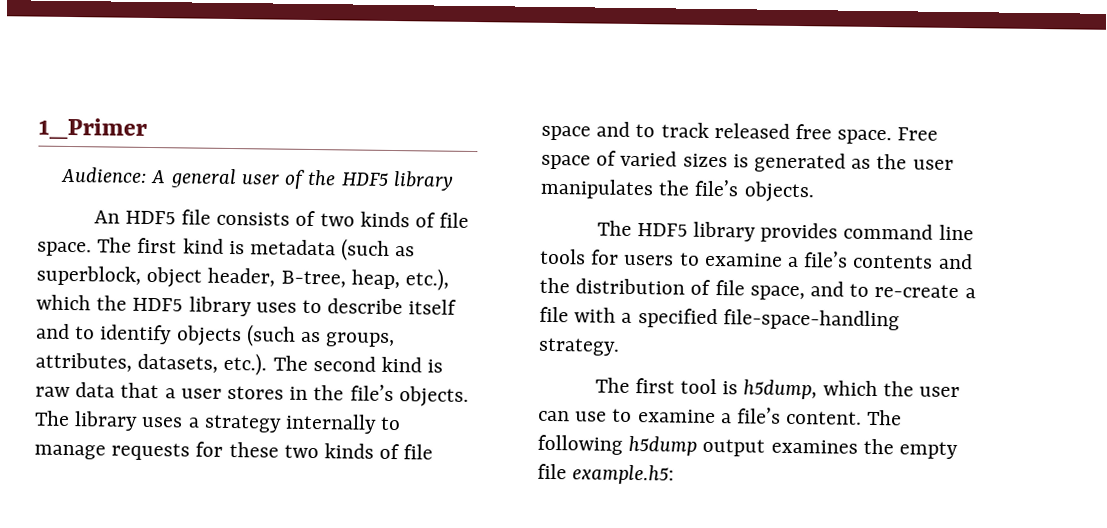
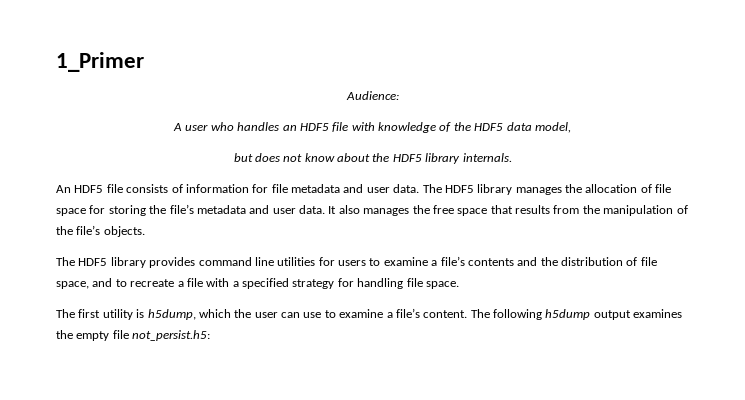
[150,168,454,191] A general user of the HDF5 library -> [173,122,571,133] [233,153,512,164] // A user who handles an HDF5 file with knowledge of the HDF5 data model, // but does not know about the HDF5 library internals.
[319,211,470,228] [37,237,416,261] [36,265,450,291] [36,294,458,317] [36,323,396,348] [35,352,444,376] [35,382,469,407] [34,410,402,434] [34,441,434,461] [541,121,939,145] [541,150,954,173] [540,178,654,200] two kinds of file space. The first kind is metadata (such as superblock, object header, B-tree, heap, etc.), which the HDF5 library uses to describe itself and to identify objects (such as groups, attributes, datasets, etc.). The second kind is raw data that a user stores in the file’s objects. The library uses a strategy internally to manage requests for these two kinds of file space and to track released free space. Free space of varied sizes is generated as the user manipulates -> [185,184,672,195] [56,204,688,216] information for file metadata and user data. The HDF5 library manages the allocation of file space for storing the file’s metadata and user data. It also manages the free space that results from the manipulation of
[540,248,586,265] tools -> [277,257,316,266] utilities
[874,283,960,299] re-create -> [130,279,175,287] recreate
[722,309,900,331] [538,337,620,356] [594,377,718,395] file-space-handling strategy. // The first tool -> [292,278,459,289] [56,309,133,320] strategy for handling file space. // The first utility
[572,464,675,485] example.h5: -> [132,330,211,341] not_persist.h5:

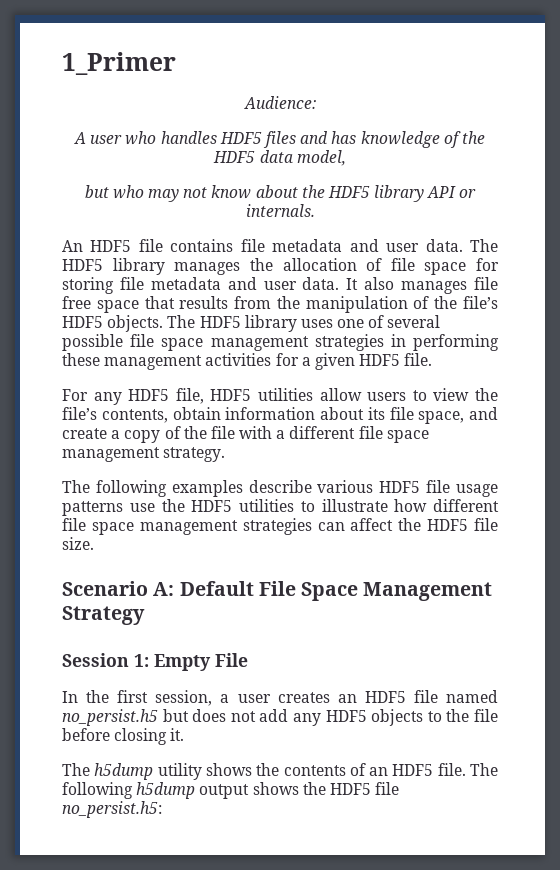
[282,122,375,132] an HDF5 file with -> [219,131,357,148] HDF5 files and has
[254,153,280,162] does -> [112,185,179,202] who may
(461, 158) none -> [427,186,477,198] API or
[126,184,269,193] consists of information for -> [170,239,234,252] contains
[149,204,194,214] the file’s -> [119,277,144,290] file
[412,205,430,214] the -> [474,277,499,290] file
(101, 230) none -> [62,316,103,328] HDF5
[56,256,657,268] [56,278,459,289] [56,308,683,320] [56,330,211,341] // The HDF5 library provides command line utilities for users to examine a file’s contents and the distribution of file space, and to recreate a file with a specified strategy for handling file space. // The first utility is h5dump, which the user can use to examine a file’s content. The following h5dump output examines the empty file not_persist.h5: -> [167,315,441,332] [62,334,499,351] [62,353,433,370] [62,388,499,405] [62,407,498,424] [62,426,429,443] [62,447,226,462] [62,480,498,497] [62,499,499,516] [62,518,498,535] [62,537,94,550] [62,581,493,601] [62,606,145,625] [62,653,248,671] [62,690,499,706] [62,709,499,726] [62,728,185,745] [62,763,499,780] [62,782,400,799] [62,801,162,818] The HDF5 library uses one of several possible file space management strategies in performing these management activities for a given HDF5 file. // For any HDF5 file, HDF5 utilities allow users to view the file’s contents, obtain information about its file space, and create a copy of the file with a different file space management strategy. // The following examples describe various HDF5 file usage patterns use the HDF5 utilities to illustrate how different file space management strategies can affect the HDF5 file size. // Scenario A: Default File Space Management Strategy // Session 1: Empty File // In the first session, a user creates an HDF5 file named no_persist.h5 but does not add any HDF5 objects to the file before closing it. // The h5dump utility shows the contents of an HDF5 file. The following h5dump output shows the HDF5 file no_persist.h5:

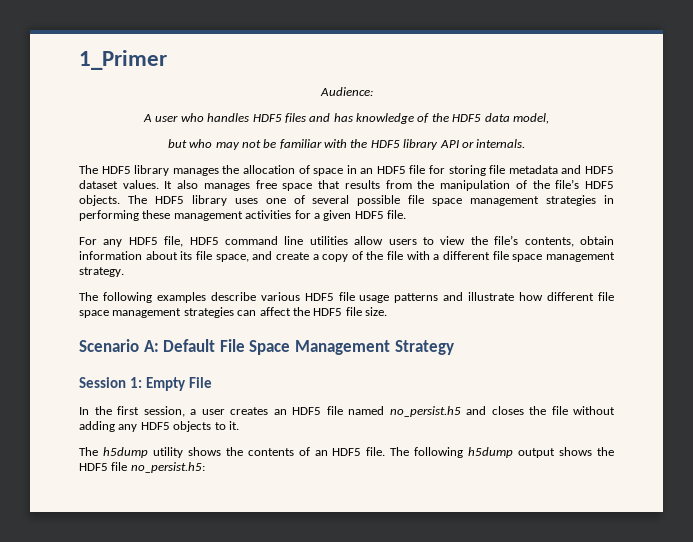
[211,185,298,199] know about -> [263,139,347,149] be familiar with
[62,239,463,252] An HDF5 file contains file metadata and user data. -> (526, 143) none
[390,258,467,275] file space -> [313,165,426,176] space in an HDF5 file
[263,277,340,290] user data. -> [584,166,614,174] [79,180,159,189] HDF5 dataset values.
[474,277,499,290] file -> (250, 187) none
(252, 395) none -> [225,236,304,245] command line
[129,499,315,512] use the HDF5 utilities to -> [443,292,464,301] and
[162,709,499,726] [62,728,168,745] but does not add any HDF5 objects to the file before closing -> [466,406,615,415] [79,421,226,432] and closes the file without adding any HDF5 objects to

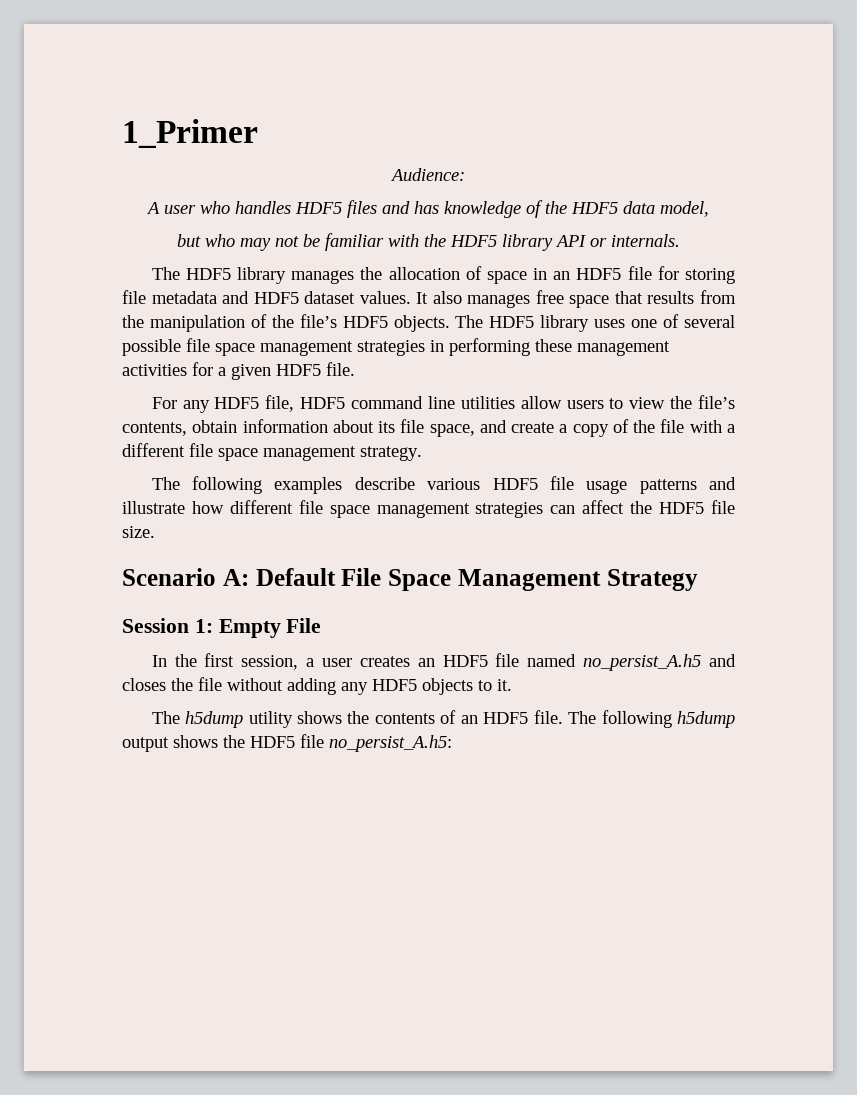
[389,406,461,417] no_persist.h5 -> [583,654,702,671] no_persist_A.h5
[130,462,205,473] no_persist.h5: -> [329,735,452,752] no_persist_A.h5:

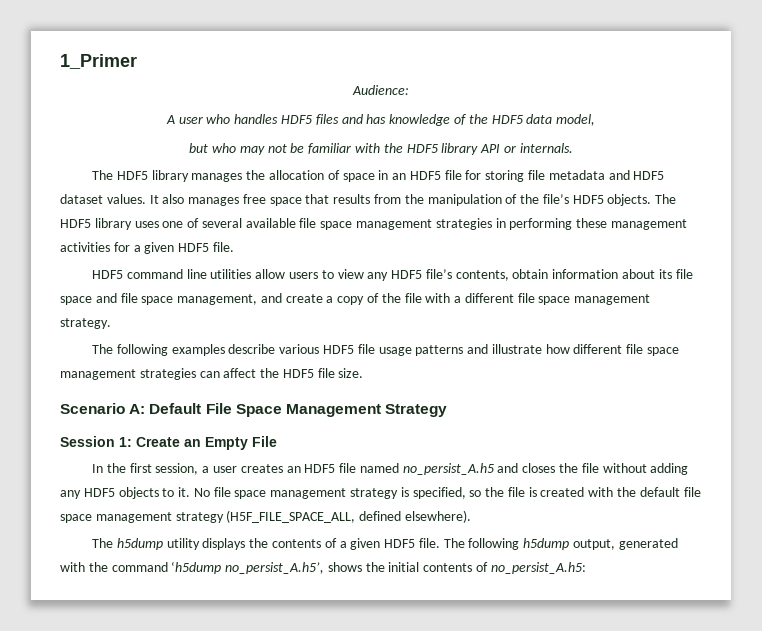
[122,339,181,356] possible -> [245,218,296,228] available
[151,395,295,413] For any HDF5 file, -> (234, 247) none
[670,396,693,409] the -> [367,270,423,281] any HDF5
[429,424,475,437] space, -> [60,293,258,305] space and file space management,
(213, 626) none -> [136,437,201,447] Create an
(512, 685) none -> [193,487,701,499] [60,510,471,523] No file space management strategy is specified, so the file is created with the default file space management strategy (H5F_FILE_SPACE_ALL, defined elsewhere).
[297,711,343,724] shows -> [202,538,246,550] displays
[460,715,478,724] an -> [339,538,381,550] a given
[122,734,324,752] output shows the HDF5 file -> [573,538,678,550] [60,561,489,574] output, generated with the command ‘h5dump no_persist_A.h5’, shows the initial contents of

